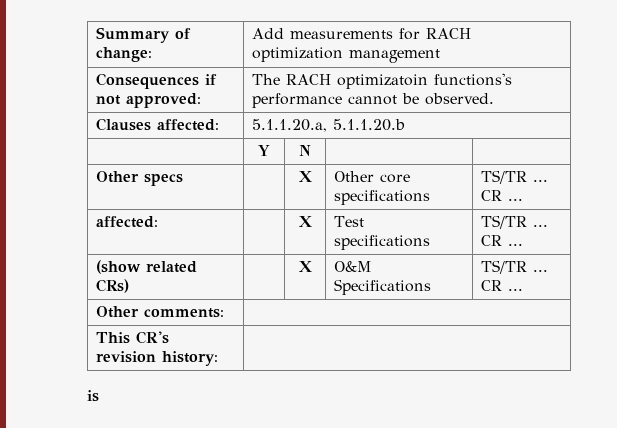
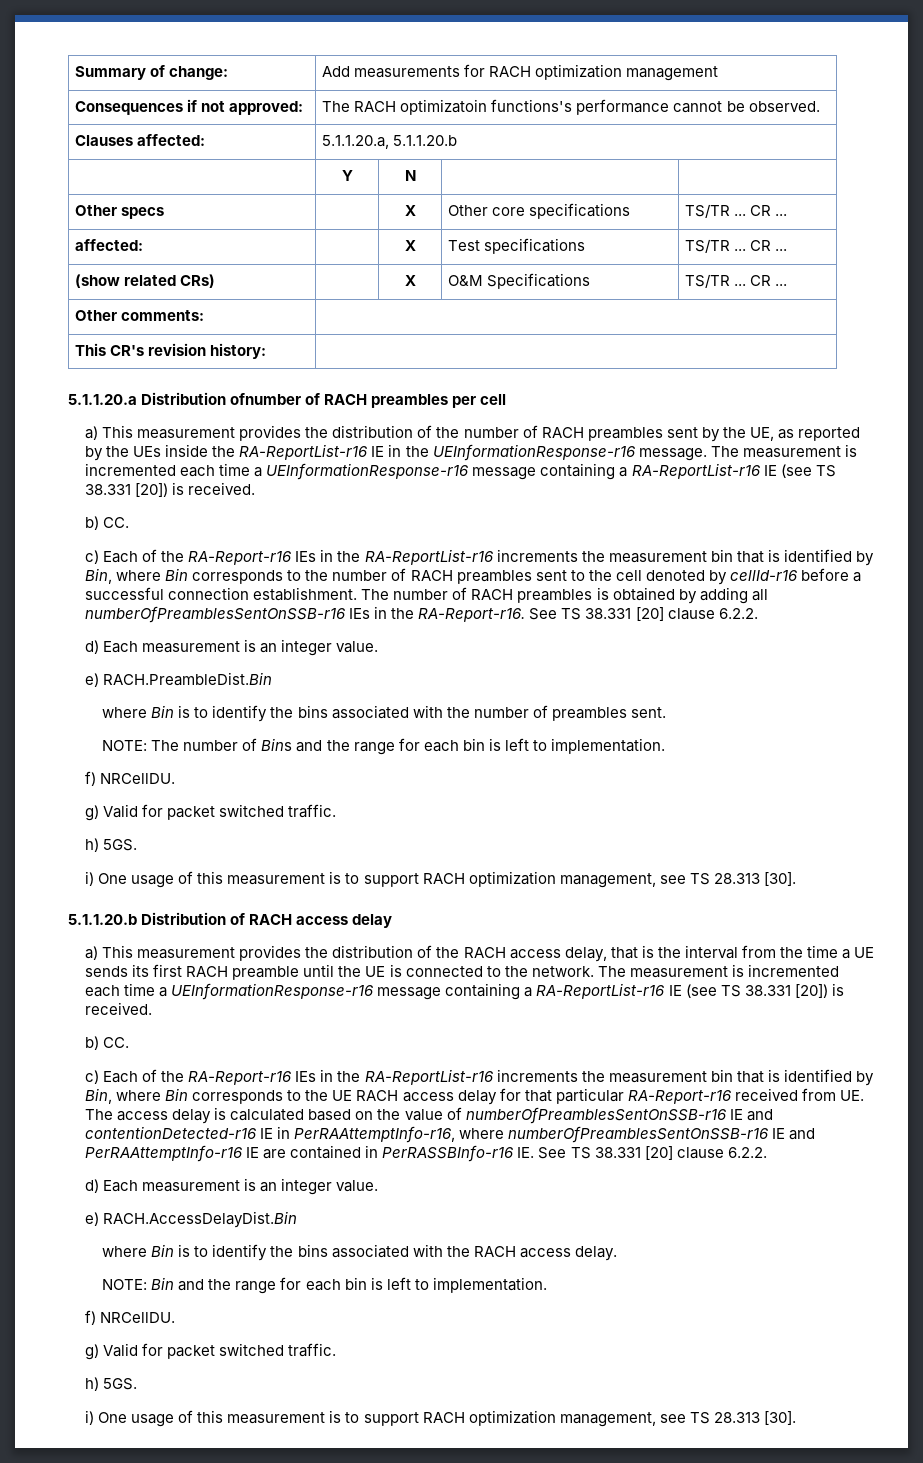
[87,390,99,402] is -> [68,392,507,408] [85,425,860,442] [85,444,857,461] [85,463,836,480] [85,482,256,497] [85,516,130,530] [85,549,874,566] [85,568,862,585] [85,587,768,604] [85,606,758,623] [85,639,379,656] [85,672,273,687] [102,705,666,722] [102,738,665,755] [85,771,176,786] [85,804,337,821] [85,838,138,852] [85,871,796,888] [68,912,393,928] [85,945,875,962] [85,964,839,980] [85,983,844,1000] [85,1002,153,1015] [85,1036,130,1050] [85,1069,874,1086] [85,1088,864,1105] [85,1107,773,1124] [85,1126,816,1143] [85,1145,767,1162] [85,1178,379,1195] [85,1211,298,1228] [102,1244,617,1261] [102,1277,547,1294] [85,1310,176,1325] [85,1343,337,1360] [85,1377,138,1391] [85,1410,796,1427] 5.1.1.20.a Distribution ofnumber of RACH preambles per cell // a) This measurement provides the distribution of the number of RACH preambles sent by the UE, as reported by the UEs inside the RA-ReportList-r16 IE in the UEInformationResponse-r16 message. The measurement is incremented each time a UEInformationResponse-r16 message containing a RA-ReportList-r16 IE (see TS 38.331 [20]) is received. // b) CC. // c) Each of the RA-Report-r16 IEs in the RA-ReportList-r16 increments the measurement bin that is identified by Bin, where Bin corresponds to the number of RACH preambles sent to the cell denoted by cellId-r16 before a successful connection establishment. The number of RACH preambles is obtained by adding all numberOfPreamblesSentOnSSB-r16 IEs in the RA-Report-r16. See TS 38.331 [20] clause 6.2.2. // d) Each measurement is an integer value. // e) RACH.PreambleDist.Bin // where Bin is to identify the bins associated with the number of preambles sent. // NOTE: The number of Bins and the range for each bin is left to implementation. // f) NRCellDU. // g) Valid for packet switched traffic. // h) 5GS. // i) One usage of this measurement is to support RACH optimization management, see TS 28.313 [30]. // 5.1.1.20.b Distribution of RACH access delay // a) This measurement provides the distribution of the RACH access delay, that is the interval from the time a UE sends its first RACH preamble until the UE is connected to the network. The measurement is incremented each time a UEInformationResponse-r16 message containing a RA-ReportList-r16 IE (see TS 38.331 [20]) is received. // b) CC. // c) Each of the RA-Report-r16 IEs in the RA-ReportList-r16 increments the measurement bin that is identified by Bin, where Bin corresponds to the UE RACH access delay for that particular RA-Report-r16 received from UE. The access delay is calculated based on the value of numberOfPreamblesSentOnSSB-r16 IE and contentionDetected-r16 IE in PerRAAttemptInfo-r16, where numberOfPreamblesSentOnSSB-r16 IE and PerRAAttemptInfo-r16 IE are contained in PerRASSBInfo-r16 IE. See TS 38.331 [20] clause 6.2.2. // d) Each measurement is an integer value. // e) RACH.AccessDelayDist.Bin // where Bin is to identify the bins associated with the RACH access delay. // NOTE: Bin and the range for each bin is left to implementation. // f) NRCellDU. // g) Valid for packet switched traffic. // h) 5GS. // i) One usage of this measurement is to support RACH optimization management, see TS 28.313 [30].

